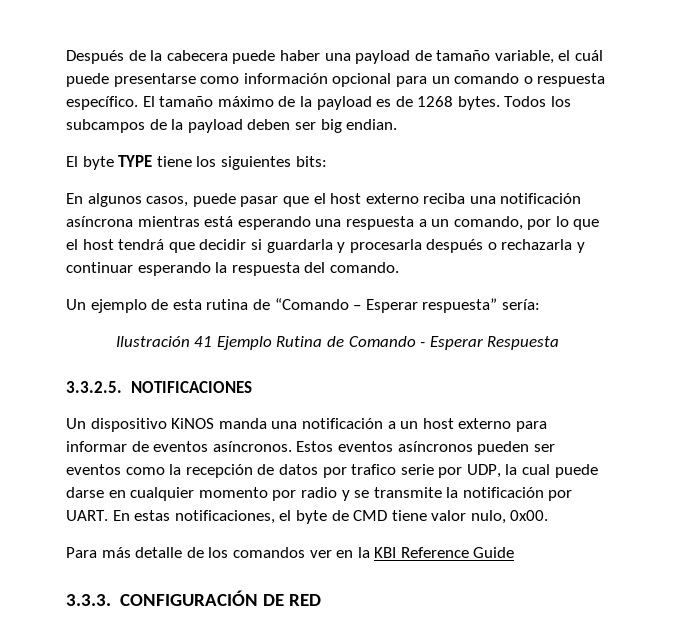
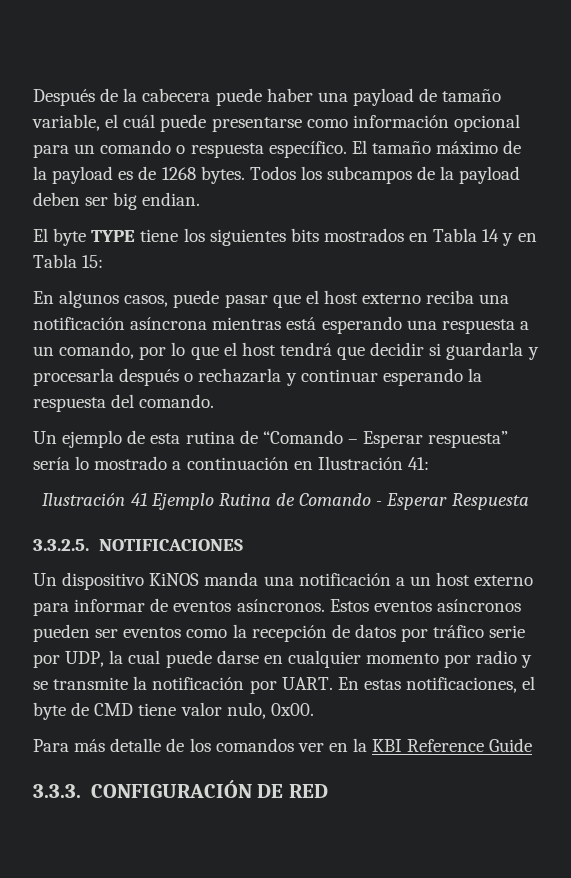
[295,156,327,167] bits: -> [290,228,537,246] [33,254,104,268] bits mostrados en Tabla 14 y en Tabla 15:
[501,299,540,310] sería: -> [33,456,429,470] sería lo mostrado a continuación en Ilustración 41:
[351,464,397,475] trafico -> [433,625,485,638] tráfico

